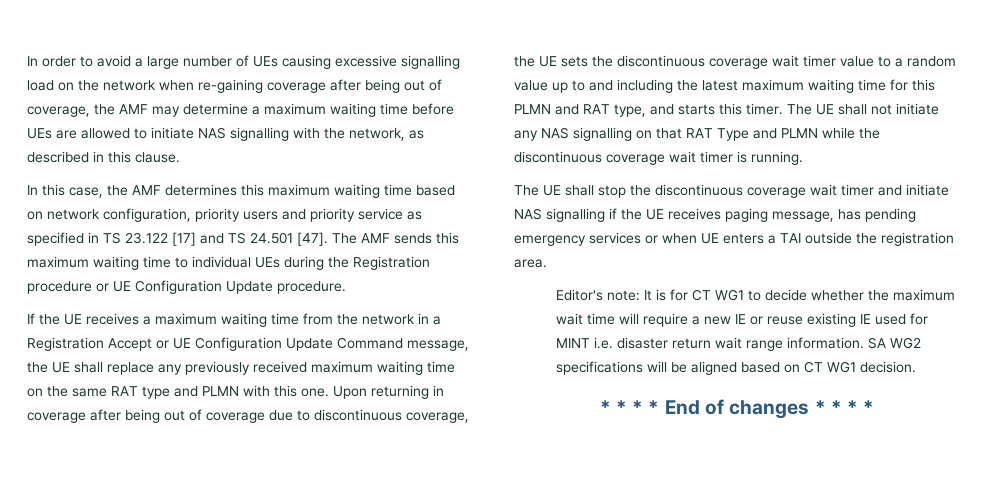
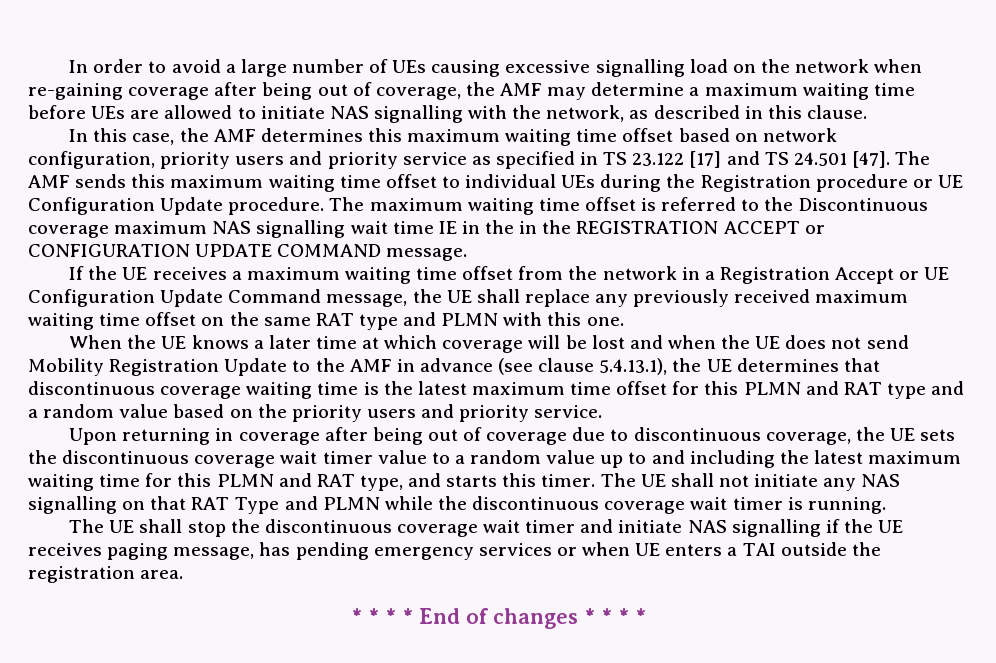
(412, 190) none -> [622,128,674,142] offset
(171, 262) none -> [385,174,437,188] offset
(346, 287) none -> [329,197,928,215] [28,220,825,238] [28,244,468,261] The maximum waiting time offset is referred to the Discontinuous coverage maximum NAS signalling wait time IE in the in the REGISTRATION ACCEPT or CONFIGURATION UPDATE COMMAND message.
(299, 319) none -> [462,266,514,280] offset
(455, 367) none -> [145,312,197,326] offset
(329, 392) none -> [69,335,909,353] [28,358,880,376] [28,381,965,399] [28,404,603,422] // When the UE knows a later time at which coverage will be lost and when the UE does not send Mobility Registration Update to the AMF in advance (see clause 5.4.13.1), the UE determines that discontinuous coverage waiting time is the latest maximum time offset for this PLMN and RAT type and a random value based on the priority users and priority service. //
[555,289,955,301] [555,313,928,327] [555,337,921,351] [555,361,916,375] // Editor's note: It is for CT WG1 to decide whether the maximum wait time will require a new IE or reuse existing IE used for MINT i.e. disaster return wait range information. SA WG2 specifications will be aligned based on CT WG1 decision. -> (184, 574) none

